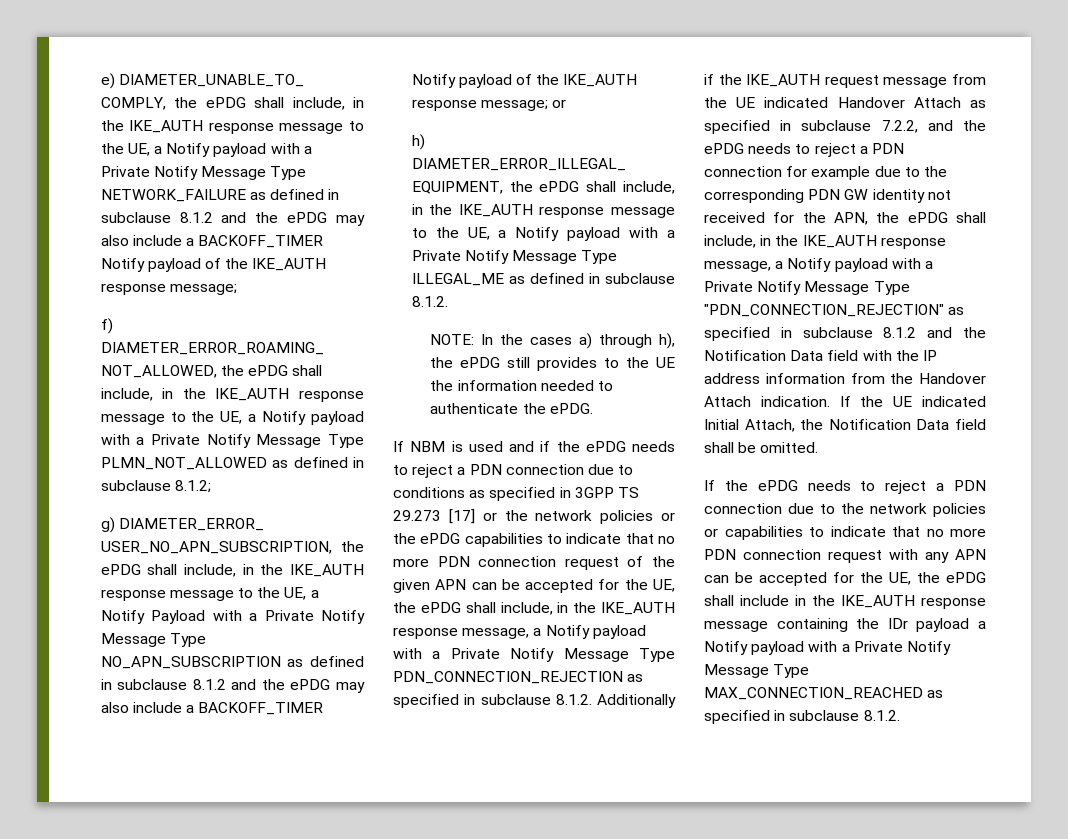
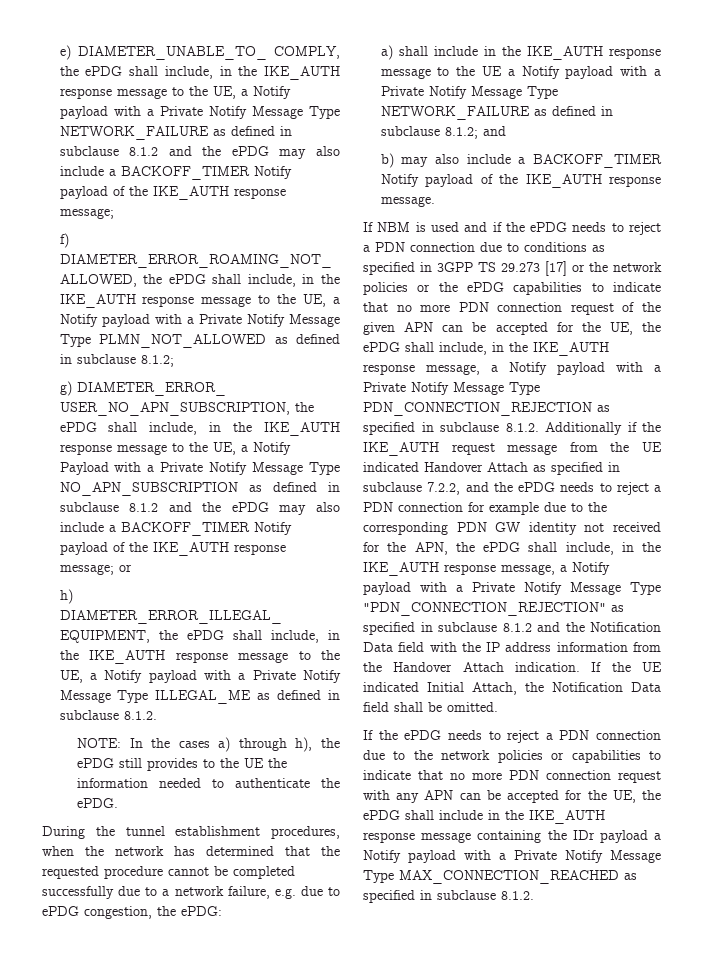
(593, 408) none -> [42,826,340,839] [42,846,340,856] [42,866,295,879] [42,886,340,899] [42,906,222,919] [380,45,661,60] [380,66,662,79] [380,86,558,99] [380,106,613,120] [380,126,506,139] [380,153,662,168] [380,174,661,188] [380,196,435,207] // During the tunnel establishment procedures, when the network has determined that the requested procedure cannot be completed successfully due to a network failure, e.g. due to ePDG congestion, the ePDG: // a) shall include in the IKE_AUTH response message to the UE a Notify payload with a Private Notify Message Type NETWORK_FAILURE as defined in subclause 8.1.2; and // b) may also include a BACKOFF_TIMER Notify payload of the IKE_AUTH response message.

